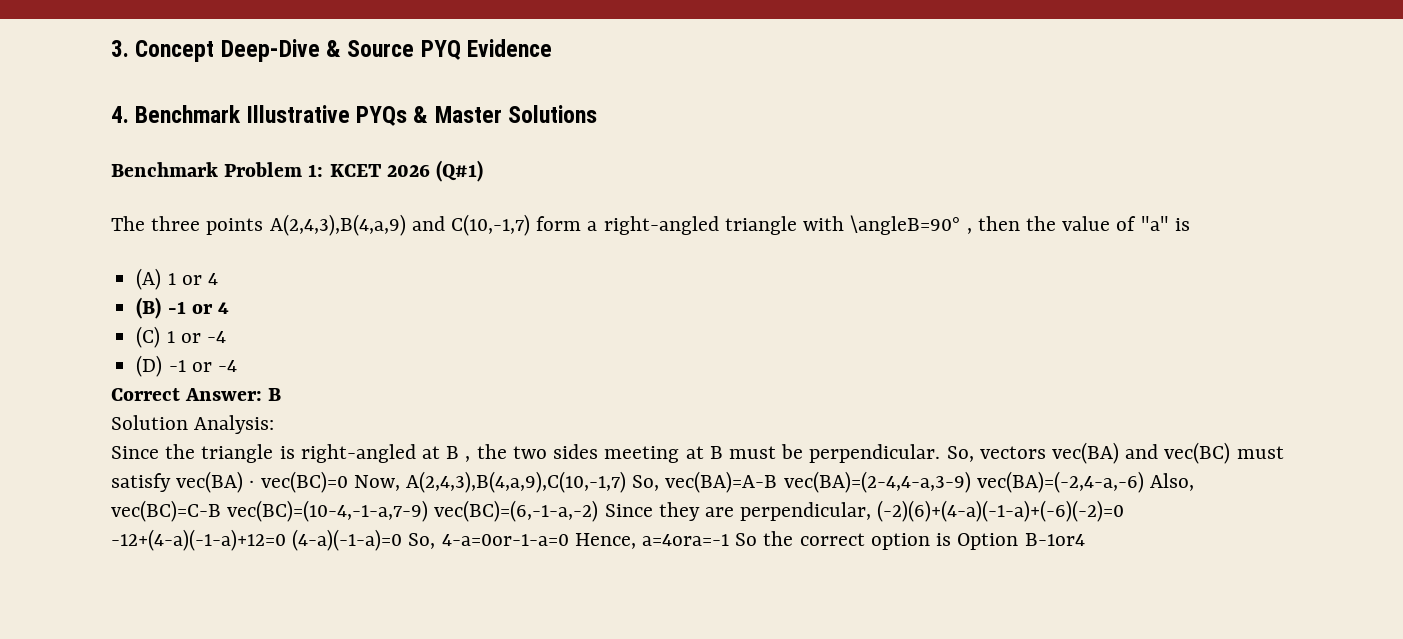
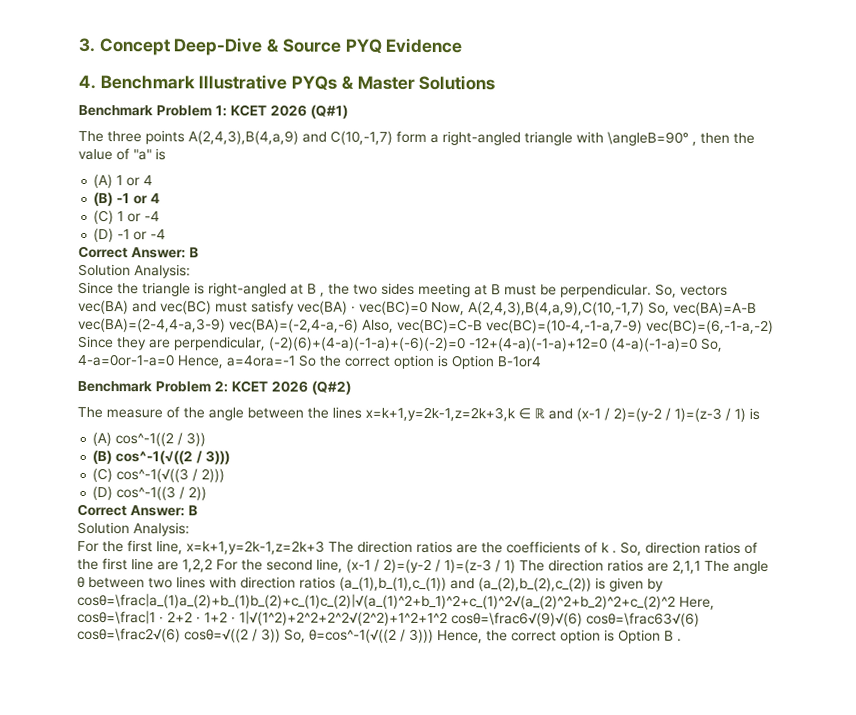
(1085, 539) none -> [77,380,351,395] [77,406,760,422] [92,432,207,447] [92,450,231,465] [92,468,226,483] [92,486,208,501] [77,503,198,517] [77,521,190,537] [77,540,758,556] [77,558,769,575] [77,576,664,592] [77,592,715,610] [77,609,700,627] [77,627,682,644] // Benchmark Problem 2: KCET 2026 (Q#2) // The measure of the angle between the lines x=k+1,y=2k-1,z=2k+3,k ∈ ℝ and (x-1 / 2)=(y-2 / 1)=(z-3 / 1) is // (A) cos^-1((2 / 3)) // (B) cos^-1(√((2 / 3))) // (C) cos^-1(√((3 / 2))) // (D) cos^-1((3 / 2)) // Correct Answer: B // Solution Analysis: // For the first line, x=k+1,y=2k-1,z=2k+3 The direction ratios are the coefficients of k . So, direction ratios of the first line are 1,2,2 For the second line, (x-1 / 2)=(y-2 / 1)=(z-3 / 1) The direction ratios are 2,1,1 The angle θ between two lines with direction ratios (a_(1),b_(1),c_(1)) and (a_(2),b_(2),c_(2)) is given by cosθ=\frac|a_(1)a_(2)+b_(1)b_(2)+c_(1)c_(2)|√(a_(1)^2+b_1)^2+c_(1)^2√(a_(2)^2+b_2)^2+c_(2)^2 Here, cosθ=\frac|1 · 2+2 · 1+2 · 1|√(1^2)+2^2+2^2√(2^2)+1^2+1^2 cosθ=\frac6√(9)√(6) cosθ=\frac63√(6) cosθ=\frac2√(6) cosθ=√((2 / 3)) So, θ=cos^-1(√((2 / 3))) Hence, the correct option is Option B .

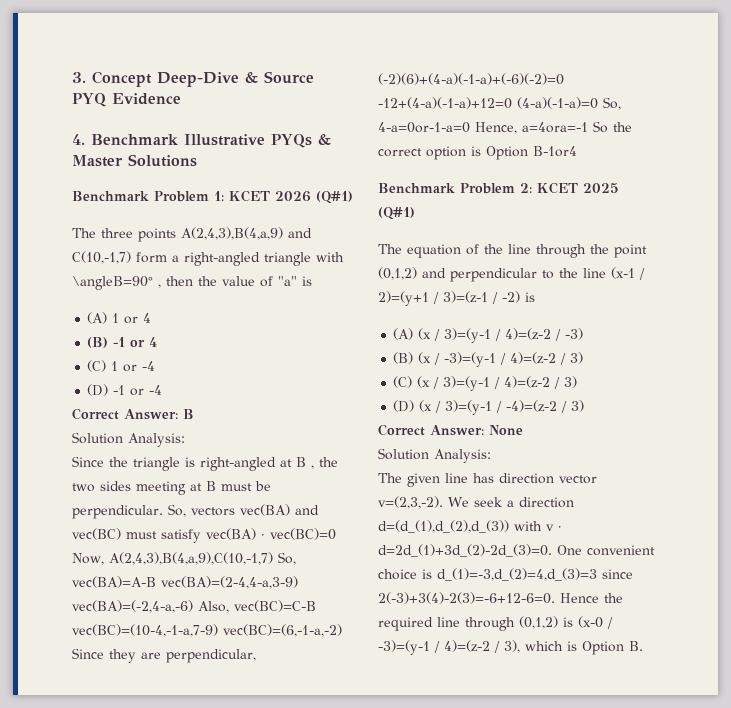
[271,380,351,395] [77,406,760,422] [92,432,207,447] [92,450,231,465] [92,468,226,483] [92,486,208,501] [77,503,198,517] [77,521,190,537] [77,540,758,556] [77,558,769,575] [77,576,664,592] [77,592,715,610] [77,609,700,627] [77,627,682,644] 2026 (Q#2) // The measure of the angle between the lines x=k+1,y=2k-1,z=2k+3,k ∈ ℝ and (x-1 / 2)=(y-2 / 1)=(z-3 / 1) is // (A) cos^-1((2 / 3)) // (B) cos^-1(√((2 / 3))) // (C) cos^-1(√((3 / 2))) // (D) cos^-1((3 / 2)) // Correct Answer: B // Solution Analysis: // For the first line, x=k+1,y=2k-1,z=2k+3 The direction ratios are the coefficients of k . So, direction ratios of the first line are 1,2,2 For the second line, (x-1 / 2)=(y-2 / 1)=(z-3 / 1) The direction ratios are 2,1,1 The angle θ between two lines with direction ratios (a_(1),b_(1),c_(1)) and (a_(2),b_(2),c_(2)) is given by cosθ=\frac|a_(1)a_(2)+b_(1)b_(2)+c_(1)c_(2)|√(a_(1)^2+b_1)^2+c_(1)^2√(a_(2)^2+b_2)^2+c_(2)^2 Here, cosθ=\frac|1 · 2+2 · 1+2 · 1|√(1^2)+2^2+2^2√(2^2)+1^2+1^2 cosθ=\frac6√(9)√(6) cosθ=\frac63√(6) cosθ=\frac2√(6) cosθ=√((2 / 3)) So, θ=cos^-1(√((2 / 3))) Hence, the correct option is Option B . -> [583,183,619,193] [378,207,415,220] [378,244,647,258] [378,267,645,282] [378,291,535,306] [393,328,584,343] [393,352,584,367] [393,376,578,391] [393,400,585,415] [378,424,523,436] [378,448,491,463] [378,473,597,487] [378,496,574,509] [378,520,562,533] [378,544,655,557] [378,568,633,581] [378,592,623,604] [378,616,613,631] [378,640,643,655] 2025 (Q#1) // The equation of the line through the point (0,1,2) and perpendicular to the line (x-1 / 2)=(y+1 / 3)=(z-1 / -2) is // (A) (x / 3)=(y-1 / 4)=(z-2 / -3) // (B) (x / -3)=(y-1 / 4)=(z-2 / 3) // (C) (x / 3)=(y-1 / 4)=(z-2 / 3) // (D) (x / 3)=(y-1 / -4)=(z-2 / 3) // Correct Answer: None // Solution Analysis: // The given line has direction vector v=(2,3,-2). We seek a direction d=(d_(1),d_(2),d_(3)) with v · d=2d_(1)+3d_(2)-2d_(3)=0. One convenient choice is d_(1)=-3,d_(2)=4,d_(3)=3 since 2(-3)+3(4)-2(3)=-6+12-6=0. Hence the required line through (0,1,2) is (x-0 / -3)=(y-1 / 4)=(z-2 / 3), which is Option B.

